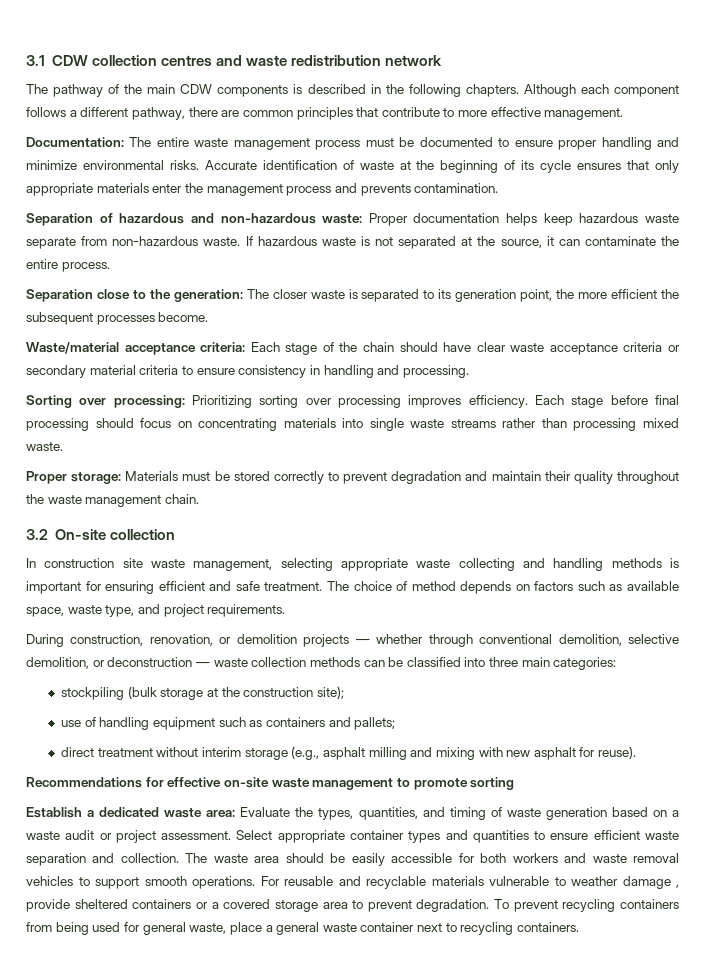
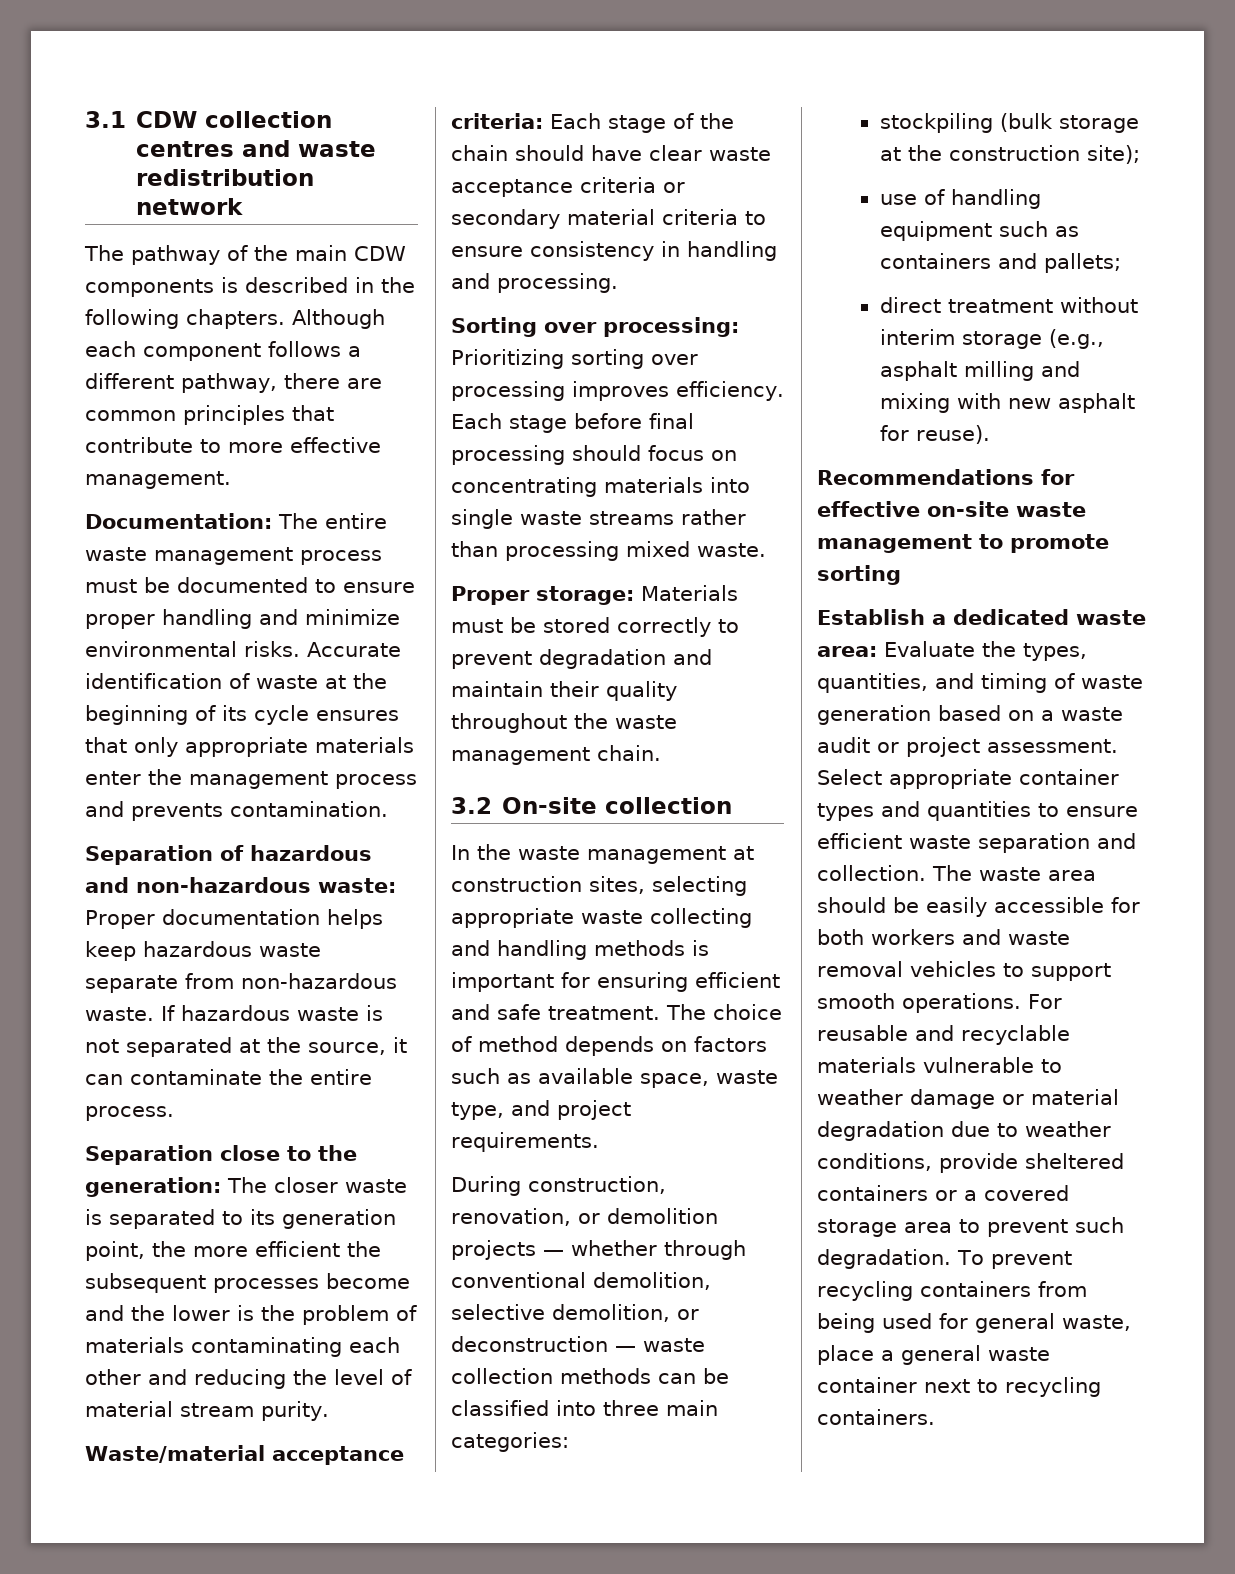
[158,312,209,322] become. -> [326,1273,410,1289] [85,1305,417,1325] [85,1337,400,1357] [85,1369,412,1389] [85,1401,329,1421] become and the lower is the problem of materials contaminating each other and reducing the level of material stream purity.
[44,558,273,571] construction site waste management, -> [477,844,754,864] [451,876,645,894] the waste management at construction sites,
[676,884,679,888] , -> [1002,1089,1119,1105] [817,1121,1111,1141] [817,1153,932,1171] or material degradation due to weather conditions,
(412, 906) none -> [1075,1217,1124,1233] such

